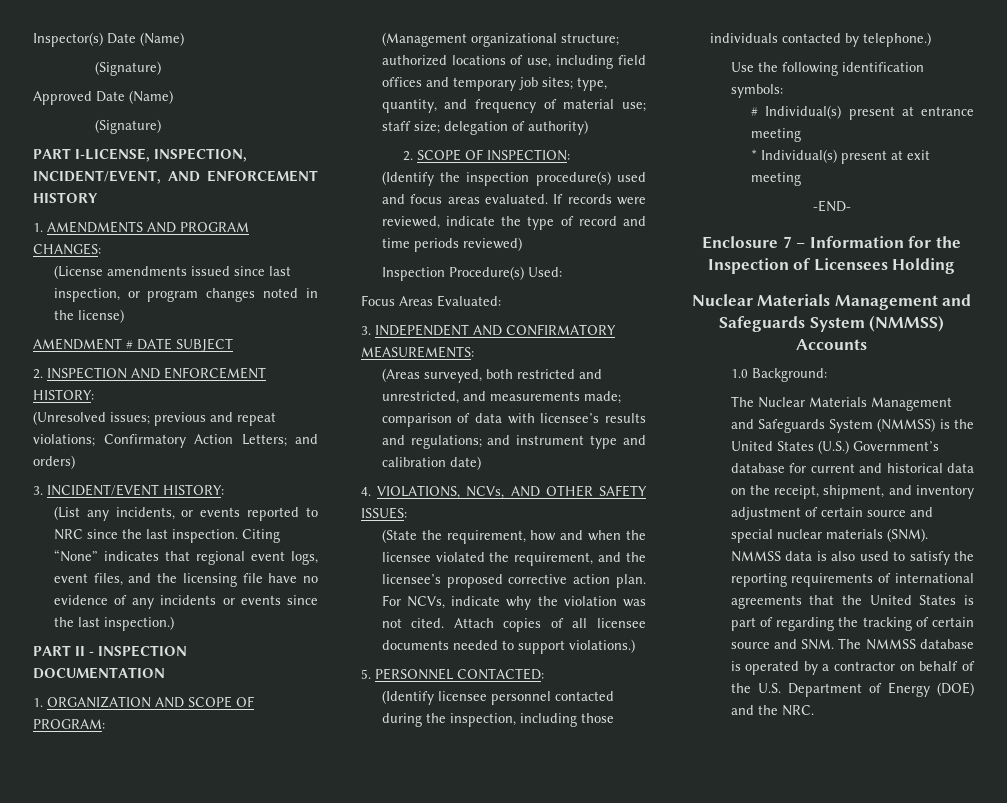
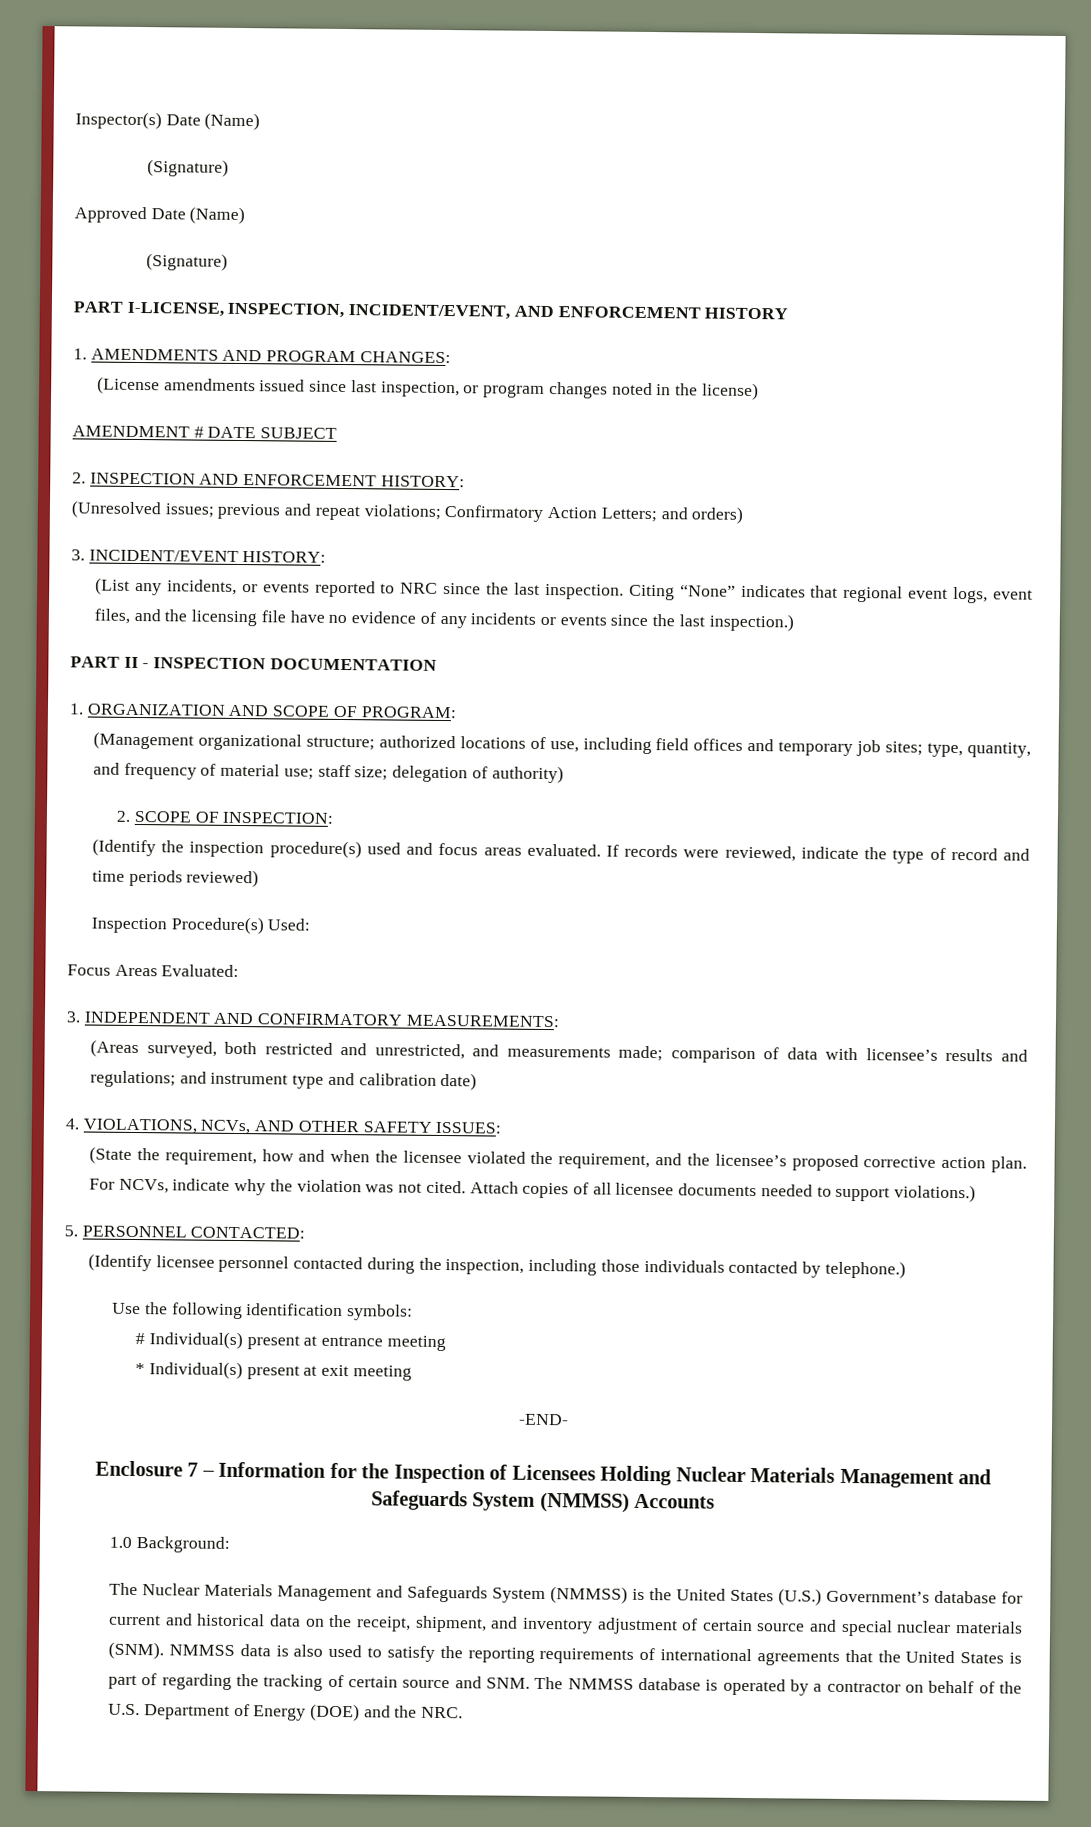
(956, 266) // -> (673, 1475) none

